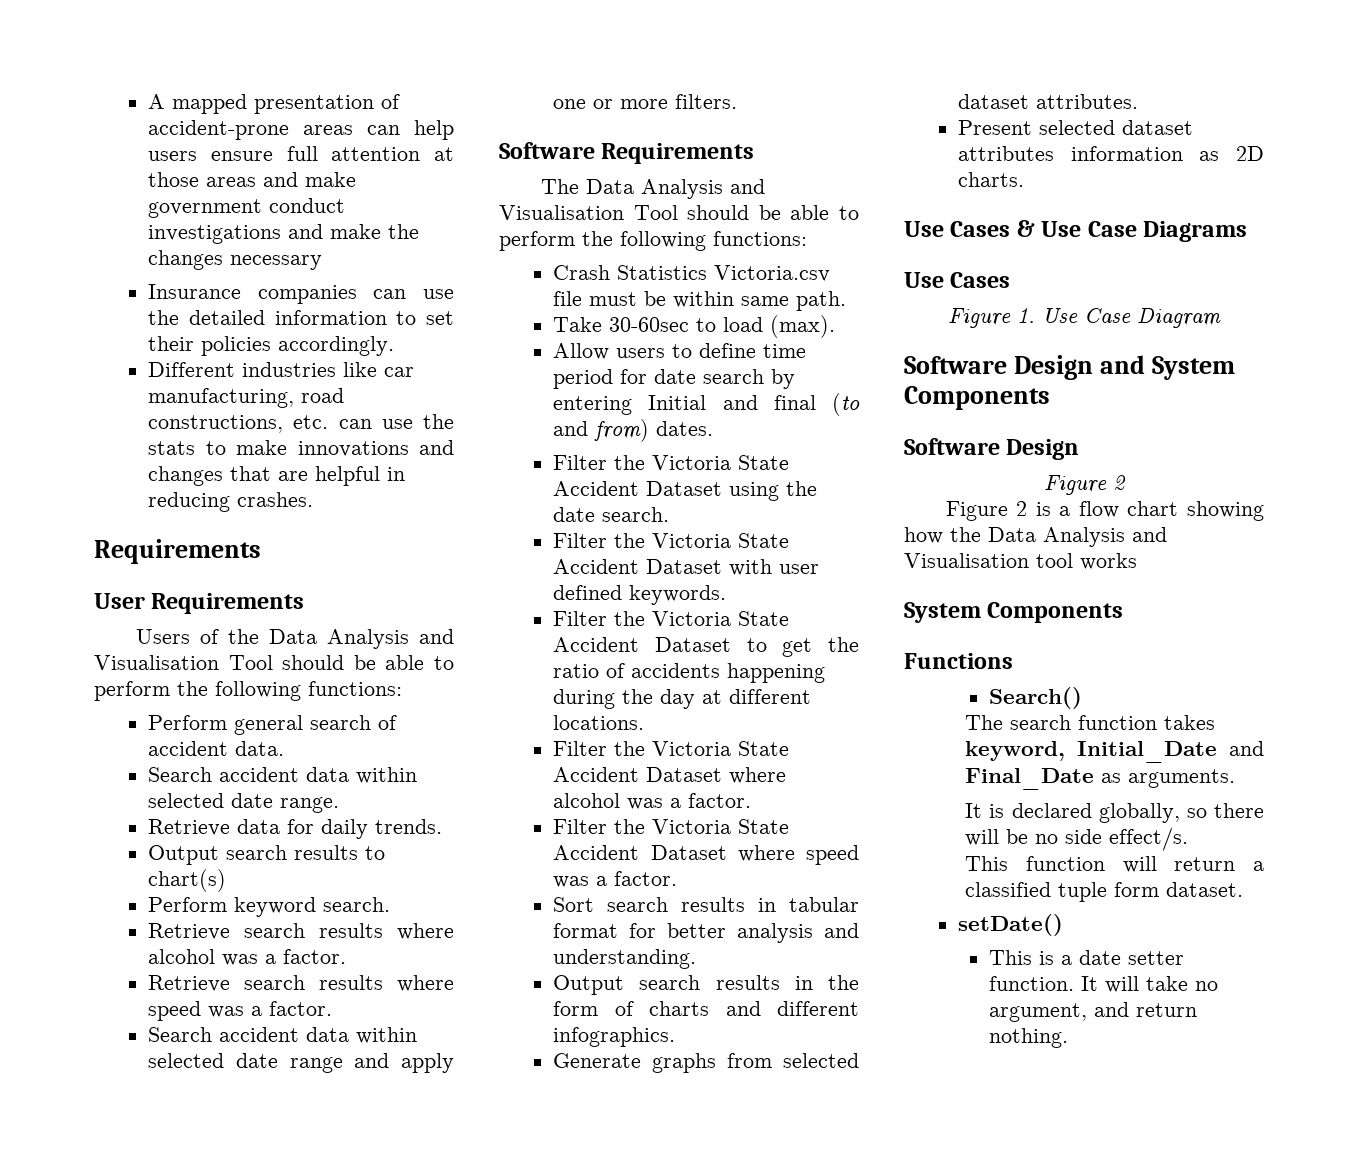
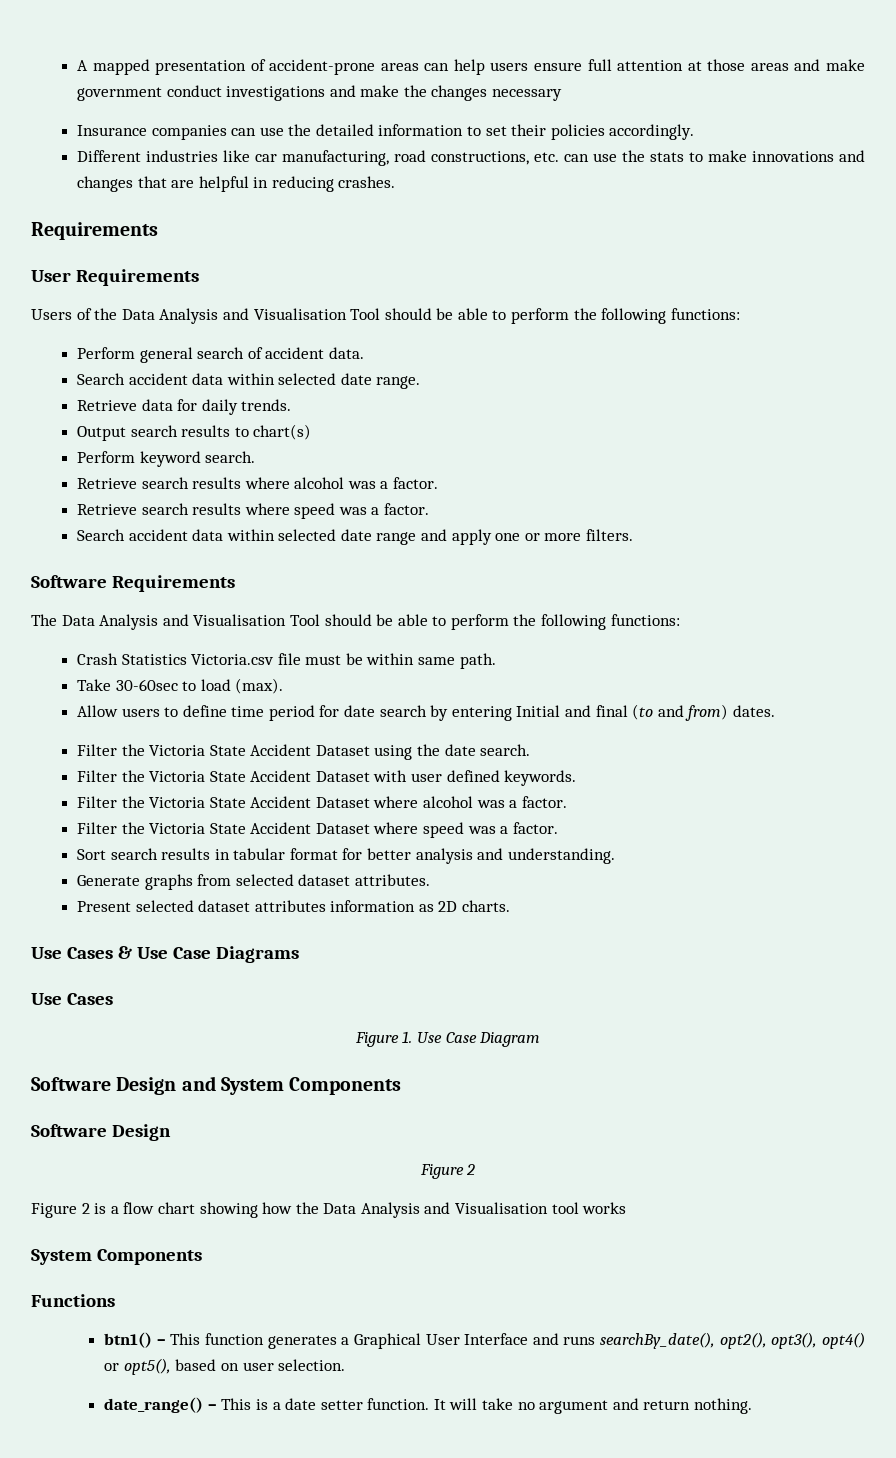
[553,611,790,626] [553,637,859,657] [553,663,826,683] [553,689,812,709] [553,715,645,730] // Filter the Victoria State Accident Dataset to get the ratio of accidents happening during the day at different locations. -> (577, 778) none
[553,975,859,995] [553,1001,859,1016] [553,1027,676,1047] // Output search results in the form of charts and different infographics. -> (615, 856) none
[988,687,1082,709] [965,715,1216,730] [965,741,1264,763] [965,768,1236,790] [965,803,1264,823] [965,827,1189,851] [965,856,1264,873] [965,882,1244,902] [958,914,1064,936] Search() // The search function takes keyword, Initial_Date and Final_Date as arguments. // It is declared globally, so there will be no side effect/s. // This function will return a classified tuple form dataset. // setDate() // -> [104,1332,865,1349] [104,1358,346,1375] [104,1397,217,1413] btn1() – This function generates a Graphical User Interface and runs searchBy_date(), opt2(), opt3(), opt4() or opt5(), based on user selection. // date_range() –
[988,1003,1087,1022] argument, -> [539,1400,609,1414] argument

